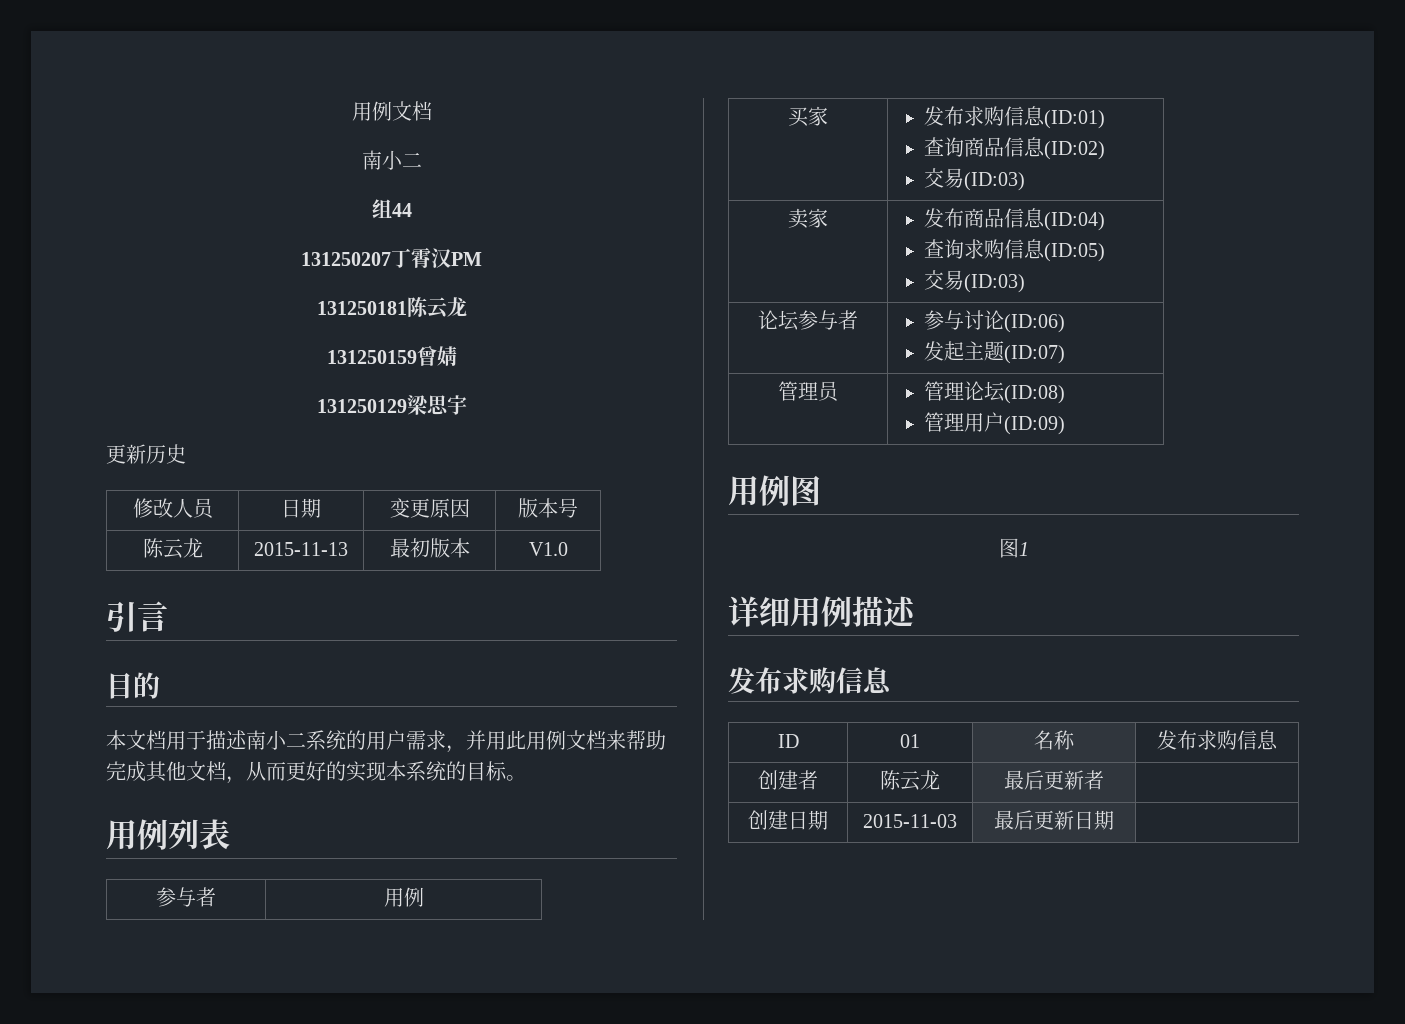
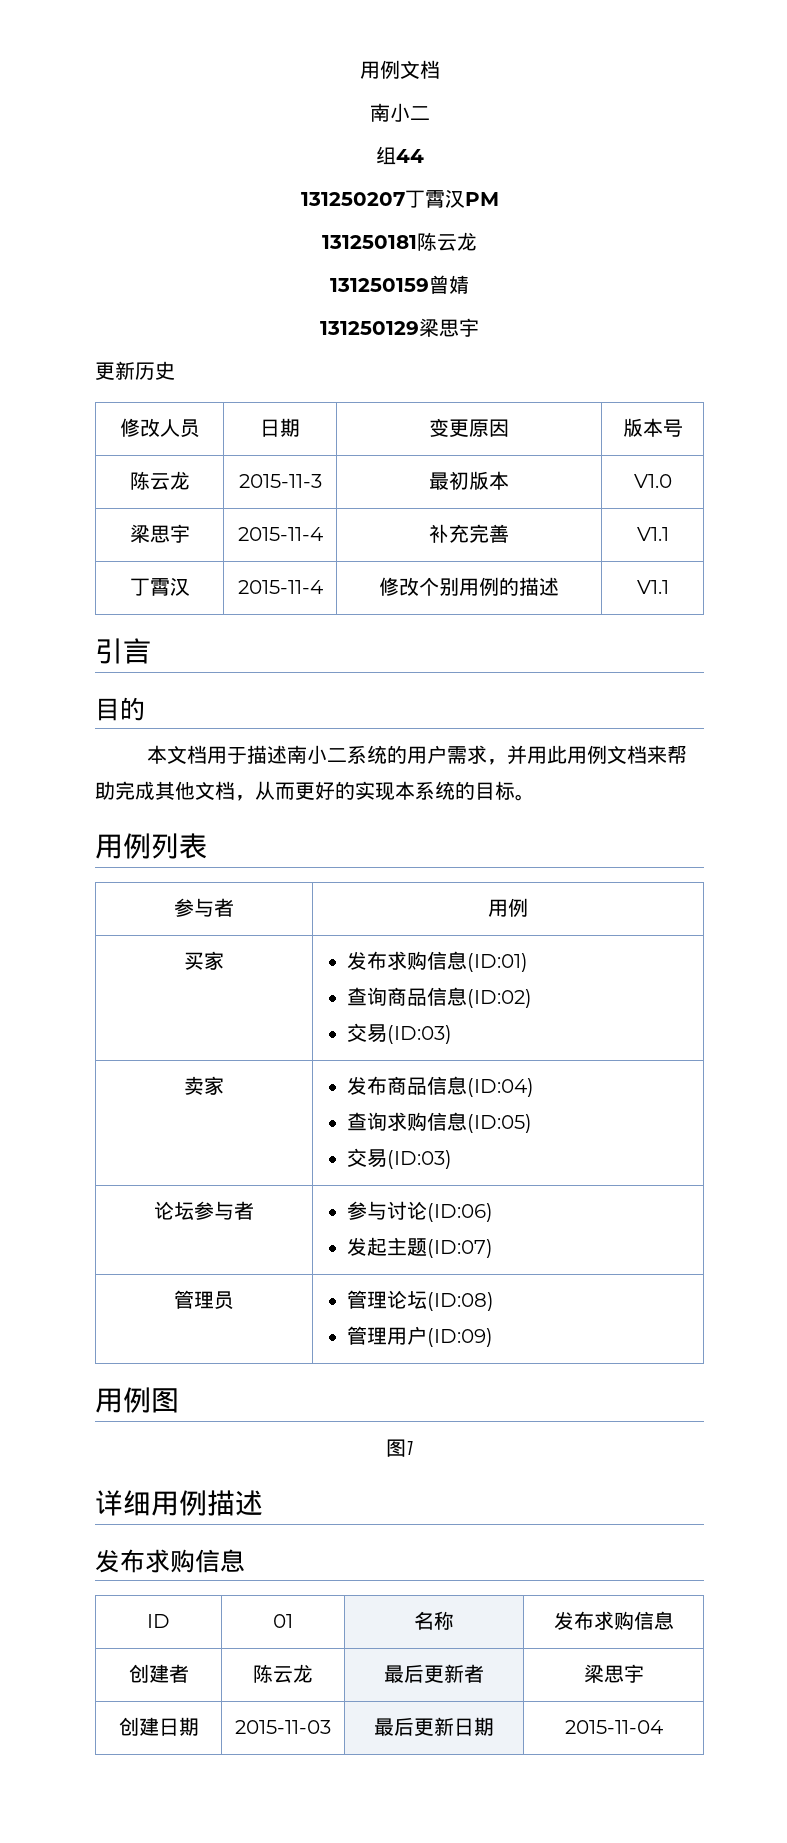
[254,542,348,556] 2015-11-13 -> [238,474,322,488] 2015-11-3
(568, 549) none -> [129,524,190,543] [237,527,323,541] [429,524,509,543] [636,527,669,541] [129,577,190,596] [237,580,323,594] [379,577,559,596] [636,580,669,594] // 梁思宇 | 2015-11-4 | 补充完善 | V1.1 // 丁霄汉 | 2015-11-4 | 修改个别用例的描述 | V1.1
(1104, 780) none -> [583,1664,644,1683] 梁思宇
(1114, 820) none -> [564,1720,663,1734] 2015-11-04

